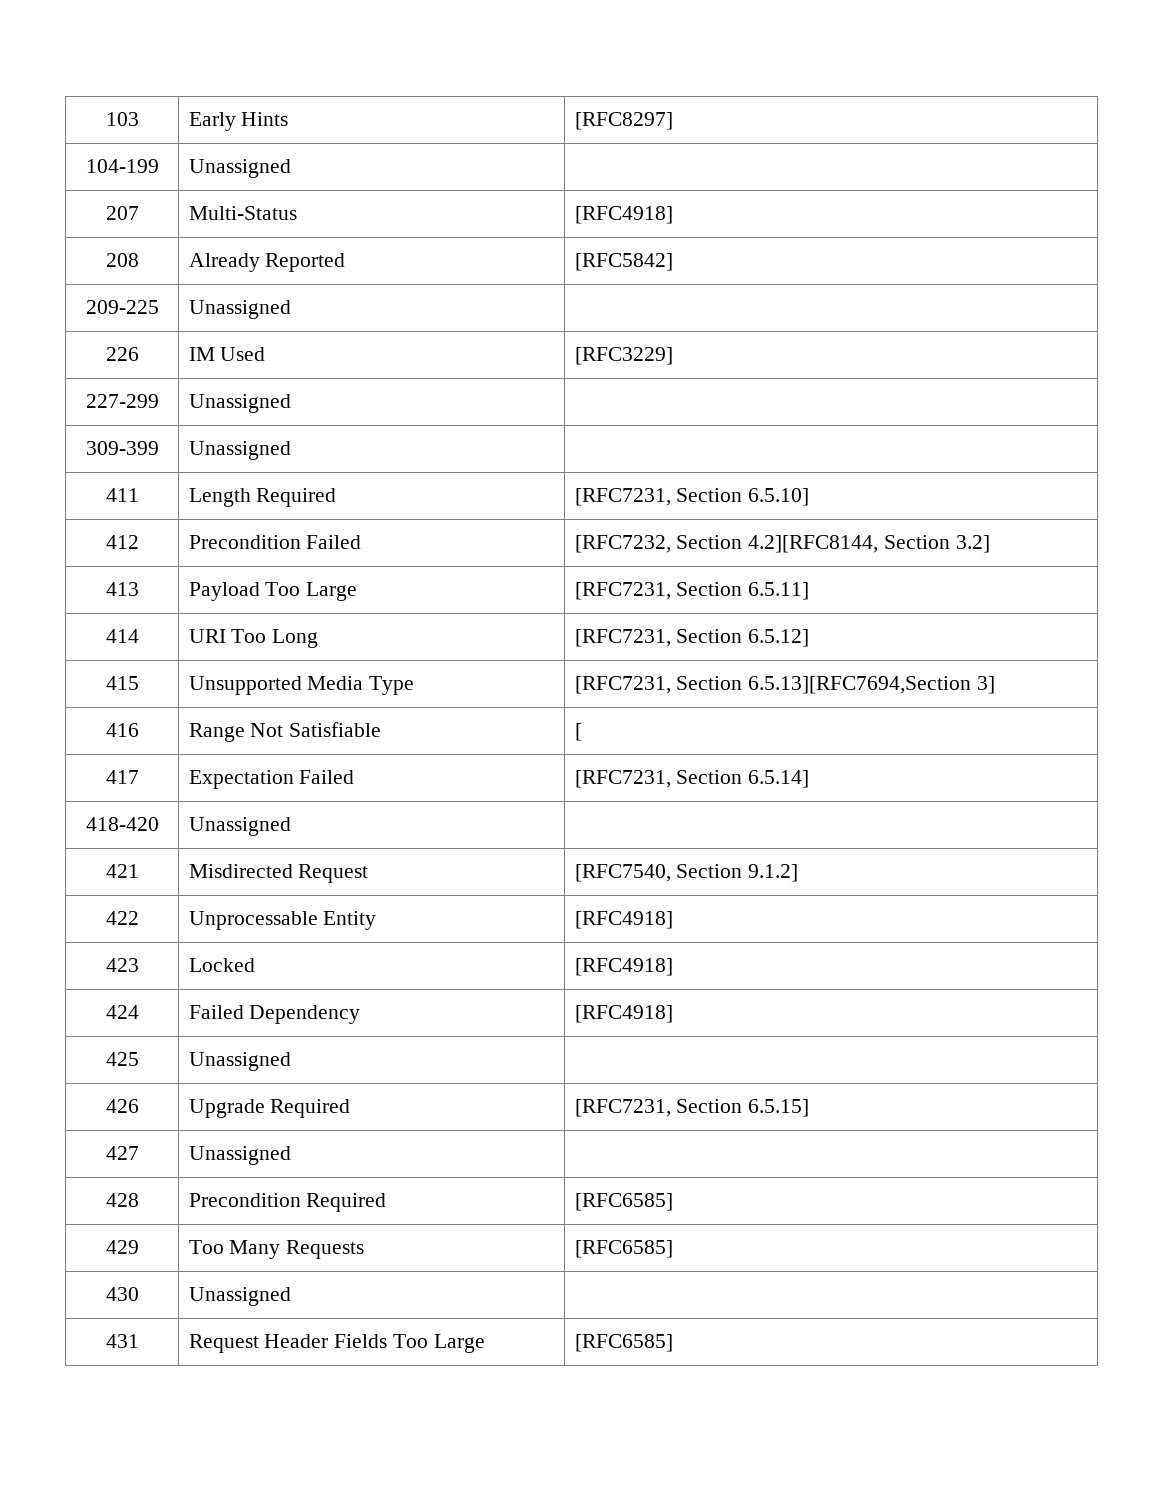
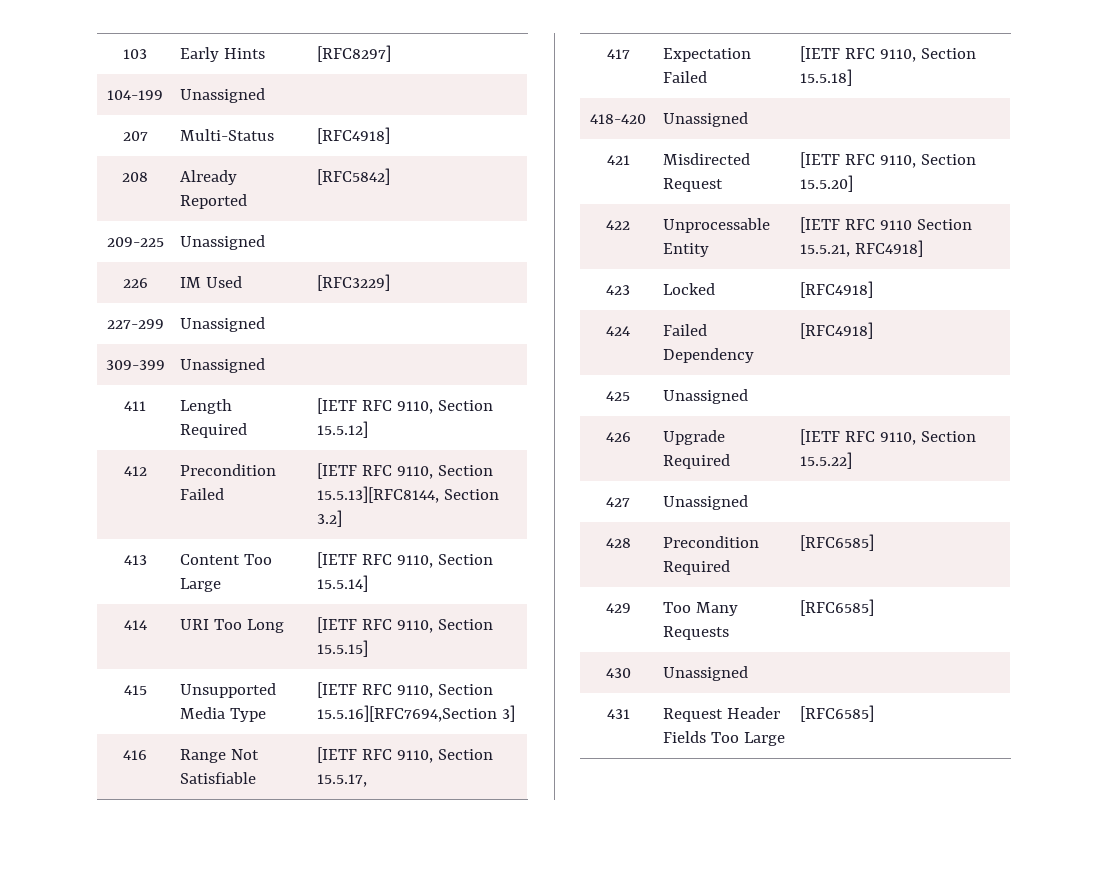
[574,488,810,506] [105,535,139,549] [188,535,362,549] [574,535,879,553] [RFC7231, Section 6.5.10] // 412 | Precondition Failed | [RFC7232, Section 4.2][RFC8144, -> [316,398,493,414] [316,421,368,438] [123,466,147,476] [179,464,276,476] [179,488,224,500] [316,463,493,479] [316,486,439,503] [IETF RFC 9110, Section 15.5.12] // 412 | Precondition Failed | [IETF RFC 9110, Section 15.5.13][RFC8144,
[188,582,358,601] [574,582,810,600] Payload Too Large | [RFC7231, Section 6.5.11] -> [179,554,272,565] [179,578,221,592] [316,552,493,568] [316,575,368,592] Content Too Large | [IETF RFC 9110, Section 15.5.14]
[574,629,810,647] [RFC7231, Section 6.5.12] -> [316,617,493,633] [316,640,368,657] [IETF RFC 9110, Section 15.5.15]
[574,676,972,694] [RFC7231, Section 6.5.13][RFC7694,Section -> [316,682,493,698] [316,705,497,722] [IETF RFC 9110, Section 15.5.16][RFC7694,Section
[574,723,582,741] [105,770,139,784] [188,770,355,789] [574,770,810,788] [ // 417 | Expectation Failed | [RFC7231, Section 6.5.14] -> [316,747,493,763] [316,774,367,787] [606,49,630,59] [662,48,751,62] [662,71,707,83] [799,46,976,62] [799,69,852,86] [IETF RFC 9110, Section 15.5.17, // 417 | Expectation Failed | [IETF RFC 9110, Section 15.5.18]
[574,864,799,882] [105,911,139,925] [188,911,377,930] [574,911,673,929] [RFC7540, Section 9.1.2] // 422 | Unprocessable Entity | [RFC4918] -> [799,152,976,168] [799,175,853,192] [606,220,630,230] [662,218,770,233] [662,243,709,257] [799,217,972,233] [799,240,923,257] [IETF RFC 9110, Section 15.5.20] // 422 | Unprocessable Entity | [IETF RFC 9110 Section 15.5.21, RFC4918]
[574,1099,810,1117] [RFC7231, Section 6.5.15] -> [799,429,976,445] [799,452,852,469] [IETF RFC 9110, Section 15.5.22]

